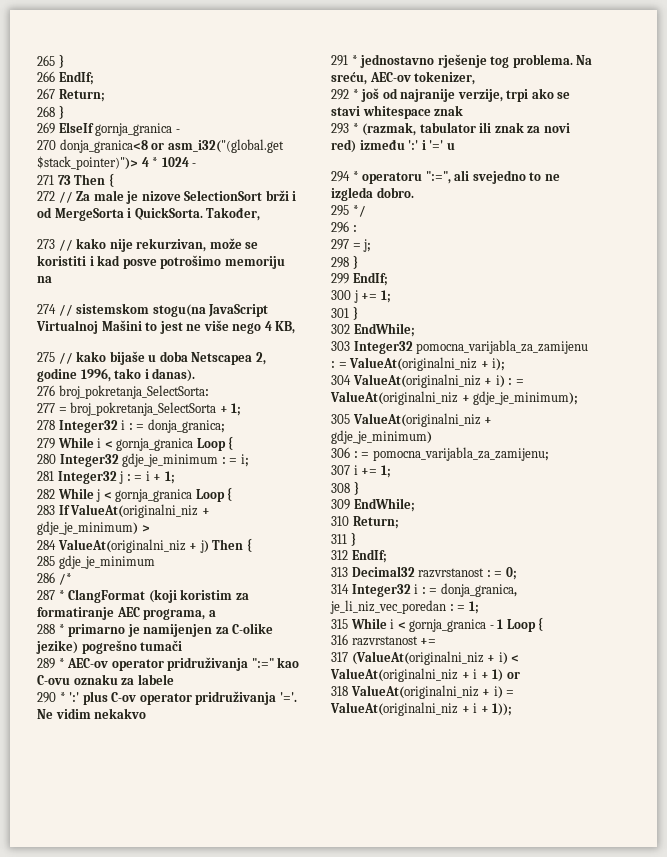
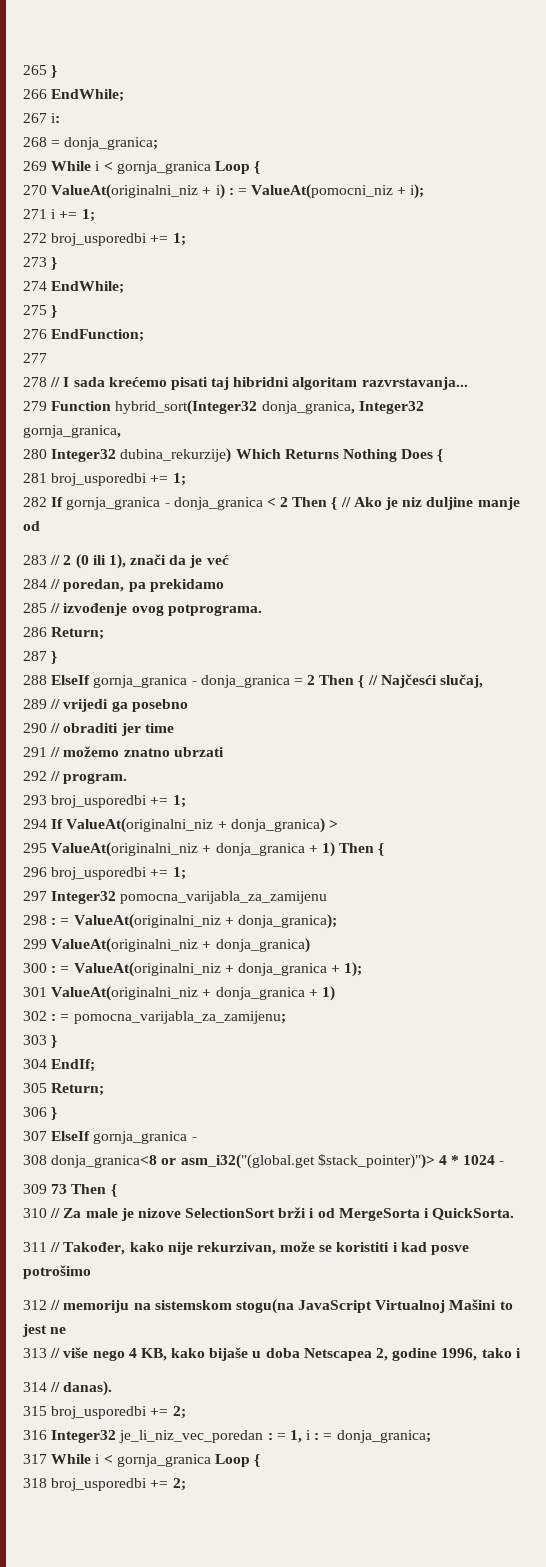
[58,71,94,85] [37,88,105,102] [37,105,64,119] [37,122,55,134] EndIf; // 267 Return; // 268 } // 269 -> [51,89,125,102] [23,113,61,123] [23,137,159,150] [23,161,261,174] [23,184,425,199] [23,209,95,222] [23,233,186,246] [23,257,58,270] [23,281,125,294] [23,305,58,318] [23,329,145,342] [23,353,47,363] [23,377,468,390] [23,400,424,415] [23,425,121,438] [23,448,444,463] [23,473,186,486] [23,497,520,510] [23,521,40,531] [23,554,229,569] [23,579,224,592] [23,603,262,616] [23,627,105,640] [23,651,58,664] [23,674,484,688] [23,699,188,712] [23,723,174,736] [23,746,224,757] [23,771,128,784] [23,795,186,808] [23,818,338,833] [23,842,385,857] [23,867,186,880] [23,891,328,904] [23,914,337,929] [23,938,310,953] [23,962,363,977] [23,986,335,1001] [23,1011,286,1024] [23,1035,58,1048] [23,1059,96,1072] [23,1083,105,1096] [23,1107,58,1120] [23,1131,47,1141] EndWhile; // 267 i: // 268 = donja_granica; // 269 While i < gornja_granica Loop { // 270 ValueAt(originalni_niz + i) : = ValueAt(pomocni_niz + i); // 271 i += 1; // 272 broj_usporedbi += 1; // 273 } // 274 EndWhile; // 275 } // 276 EndFunction; // 277 // 278 // I sada krećemo pisati taj hibridni algoritam razvrstavanja... // 279 Function hybrid_sort(Integer32 donja_granica, Integer32 gornja_granica, // 280 Integer32 dubina_rekurzije) Which Returns Nothing Does { // 281 broj_usporedbi += 1; // 282 If gornja_granica - donja_granica < 2 Then { // Ako je niz duljine manje od // 283 // 2 (0 ili 1), znači da je već // 284 // poredan, pa prekidamo // 285 // izvođenje ovog potprograma. // 286 Return; // 287 } // 288 ElseIf gornja_granica - donja_granica = 2 Then { // Najčesći slučaj, // 289 // vrijedi ga posebno // 290 // obraditi jer time // 291 // možemo znatno ubrzati // 292 // program. // 293 broj_usporedbi += 1; // 294 If ValueAt(originalni_niz + donja_granica) > // 295 ValueAt(originalni_niz + donja_granica + 1) Then { // 296 broj_usporedbi += 1; // 297 Integer32 pomocna_varijabla_za_zamijenu // 298 : = ValueAt(originalni_niz + donja_granica); // 299 ValueAt(originalni_niz + donja_granica) // 300 : = ValueAt(originalni_niz + donja_granica + 1); // 301 ValueAt(originalni_niz + donja_granica + 1) // 302 : = pomocna_varijabla_za_zamijenu; // 303 } // 304 EndIf; // 305 Return; // 306 } // 307
[37,140,56,150] 270 -> [23,1155,47,1165] 308
[37,175,54,185] 271 -> [23,1184,47,1194] 309
[37,191,55,201] 272 -> [23,1208,47,1218] 310
(203, 213) none -> [23,1242,61,1252] // 311 //
[37,239,73,251] // 273 // -> (126, 1248) none
(222, 262) none -> [23,1300,61,1310] // 312 //
[37,304,73,316] // 274 // -> (151, 1306) none
(202, 327) none -> [23,1348,61,1358] // 313 //
[37,352,73,364] // 275 // -> (167, 1354) none
(149, 374) none -> [23,1382,61,1392] // 314 //
[37,385,209,399] [37,402,242,416] [37,420,118,433] 276 broj_pokretanja_SelectSorta: // 277 = broj_pokretanja_SelectSorta + 1; // 278 Integer32 -> [23,1406,186,1419] [23,1430,302,1443] 315 broj_usporedbi += 2; // 316 Integer32 je_li_niz_vec_poredan : = 1,
[37,436,234,451] [37,453,249,467] [37,471,175,484] [37,487,233,502] [37,504,210,518] [37,521,150,535] [37,538,252,553] [37,555,155,569] [37,572,72,585] [37,589,249,603] [37,607,216,620] [37,623,274,637] [36,640,183,654] [37,657,300,671] [37,674,174,685] [37,691,297,705] [37,708,147,719] [331,54,593,68] [331,71,476,85] [331,88,571,102] [331,105,464,119] [331,122,570,136] [331,139,455,153] [331,170,560,184] [331,187,414,201] [331,205,366,217] [331,221,357,233] [331,239,372,252] [331,255,358,269] [331,272,388,286] [331,290,391,303] [331,306,358,320] [331,323,415,337] [331,340,589,354] [331,357,506,371] [331,374,524,388] [330,391,579,405] [331,413,493,427] [331,430,432,444] [331,447,549,461] [331,465,391,478] [331,481,359,495] [331,498,415,512] [331,516,399,529] [331,532,356,546] [331,549,387,563] [331,566,517,580] [331,583,517,597] [330,600,479,614] [331,617,544,632] [331,634,437,646] [331,651,520,665] [330,668,520,682] [331,685,515,699] [330,702,513,716] 279 While i < gornja_granica Loop { // 280 Integer32 gdje_je_minimum : = i; // 281 Integer32 j : = i + 1; // 282 While j < gornja_granica Loop { // 283 If ValueAt(originalni_niz + gdje_je_minimum) > // 284 ValueAt(originalni_niz + j) Then { // 285 gdje_je_minimum // 286 /* // 287 * ClangFormat (koji koristim za formatiranje AEC programa, a // 288 * primarno je namijenjen za C-olike jezike) pogrešno tumači // 289 * AEC-ov operator pridruživanja ":=" kao C-ovu oznaku za labele // 290 * ':' plus C-ov operator pridruživanja '='. Ne vidim nekakvo // 291 * jednostavno rješenje tog problema. Na sreću, AEC-ov tokenizer, // 292 * još od najranije verzije, trpi ako se stavi whitespace znak // 293 * (razmak, tabulator ili znak za novi red) između ':' i '=' u // 294 * operatoru ":=", ali svejedno to ne izgleda dobro. // 295 */ // 296 : // 297 = j; // 298 } // 299 EndIf; // 300 j += 1; // 301 } // 302 EndWhile; // 303 Integer32 pomocna_varijabla_za_zamijenu : = ValueAt(originalni_niz + i); // 304 ValueAt(originalni_niz + i) : = ValueAt(originalni_niz + gdje_je_minimum); // 305 ValueAt(originalni_niz + gdje_je_minimum) // 306 : = pomocna_varijabla_za_zamijenu; // 307 i += 1; // 308 } // 309 EndWhile; // 310 Return; // 311 } // 312 EndIf; // 313 Decimal32 razvrstanost : = 0; // 314 Integer32 i : = donja_granica, je_li_niz_vec_poredan : = 1; // 315 While i < gornja_granica - 1 Loop { // 316 razvrstanost += // 317 (ValueAt(originalni_niz + i) < ValueAt(originalni_niz + i + 1) or // 318 ValueAt(originalni_niz + i) = ValueAt(originalni_niz + i + 1)); -> [23,1454,261,1467] [23,1478,186,1491] 317 While i < gornja_granica Loop { // 318 broj_usporedbi += 2;

